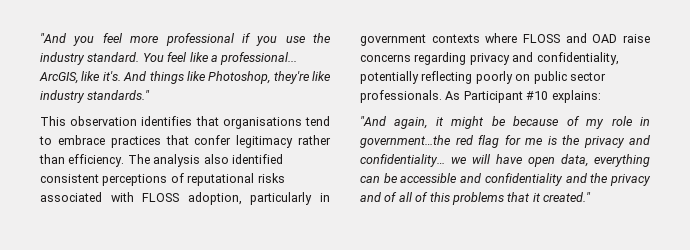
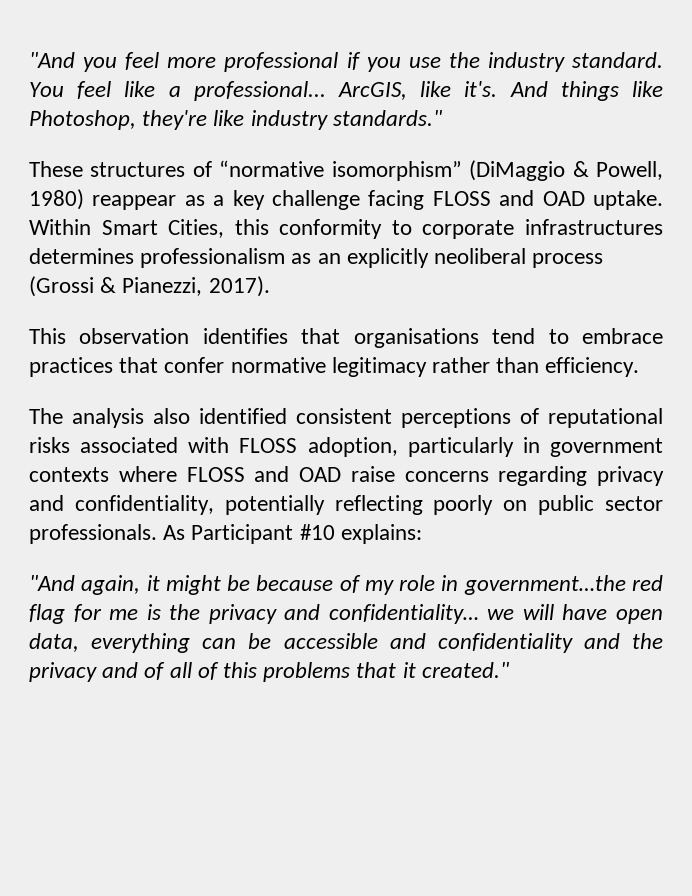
(151, 95) none -> [29,160,663,181] [29,189,663,210] [29,219,663,239] [29,248,604,268] [29,276,270,297] // These structures of “normative isomorphism” (DiMaggio & Powell, 1980) reappear as a key challenge facing FLOSS and OAD uptake. Within Smart Cities, this conformity to corporate infrastructures determines professionalism as an explicitly neoliberal process (Grossi & Pianezzi, 2017).
(232, 140) none -> [230,357,326,373] normative
(125, 160) none -> (640, 367) //

